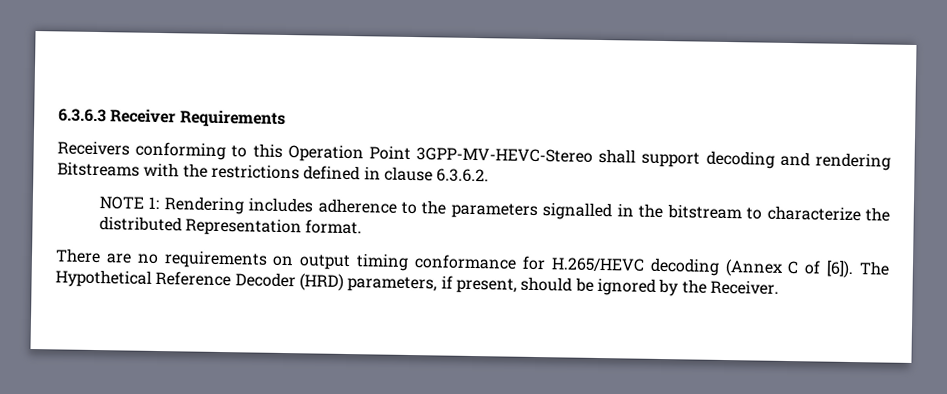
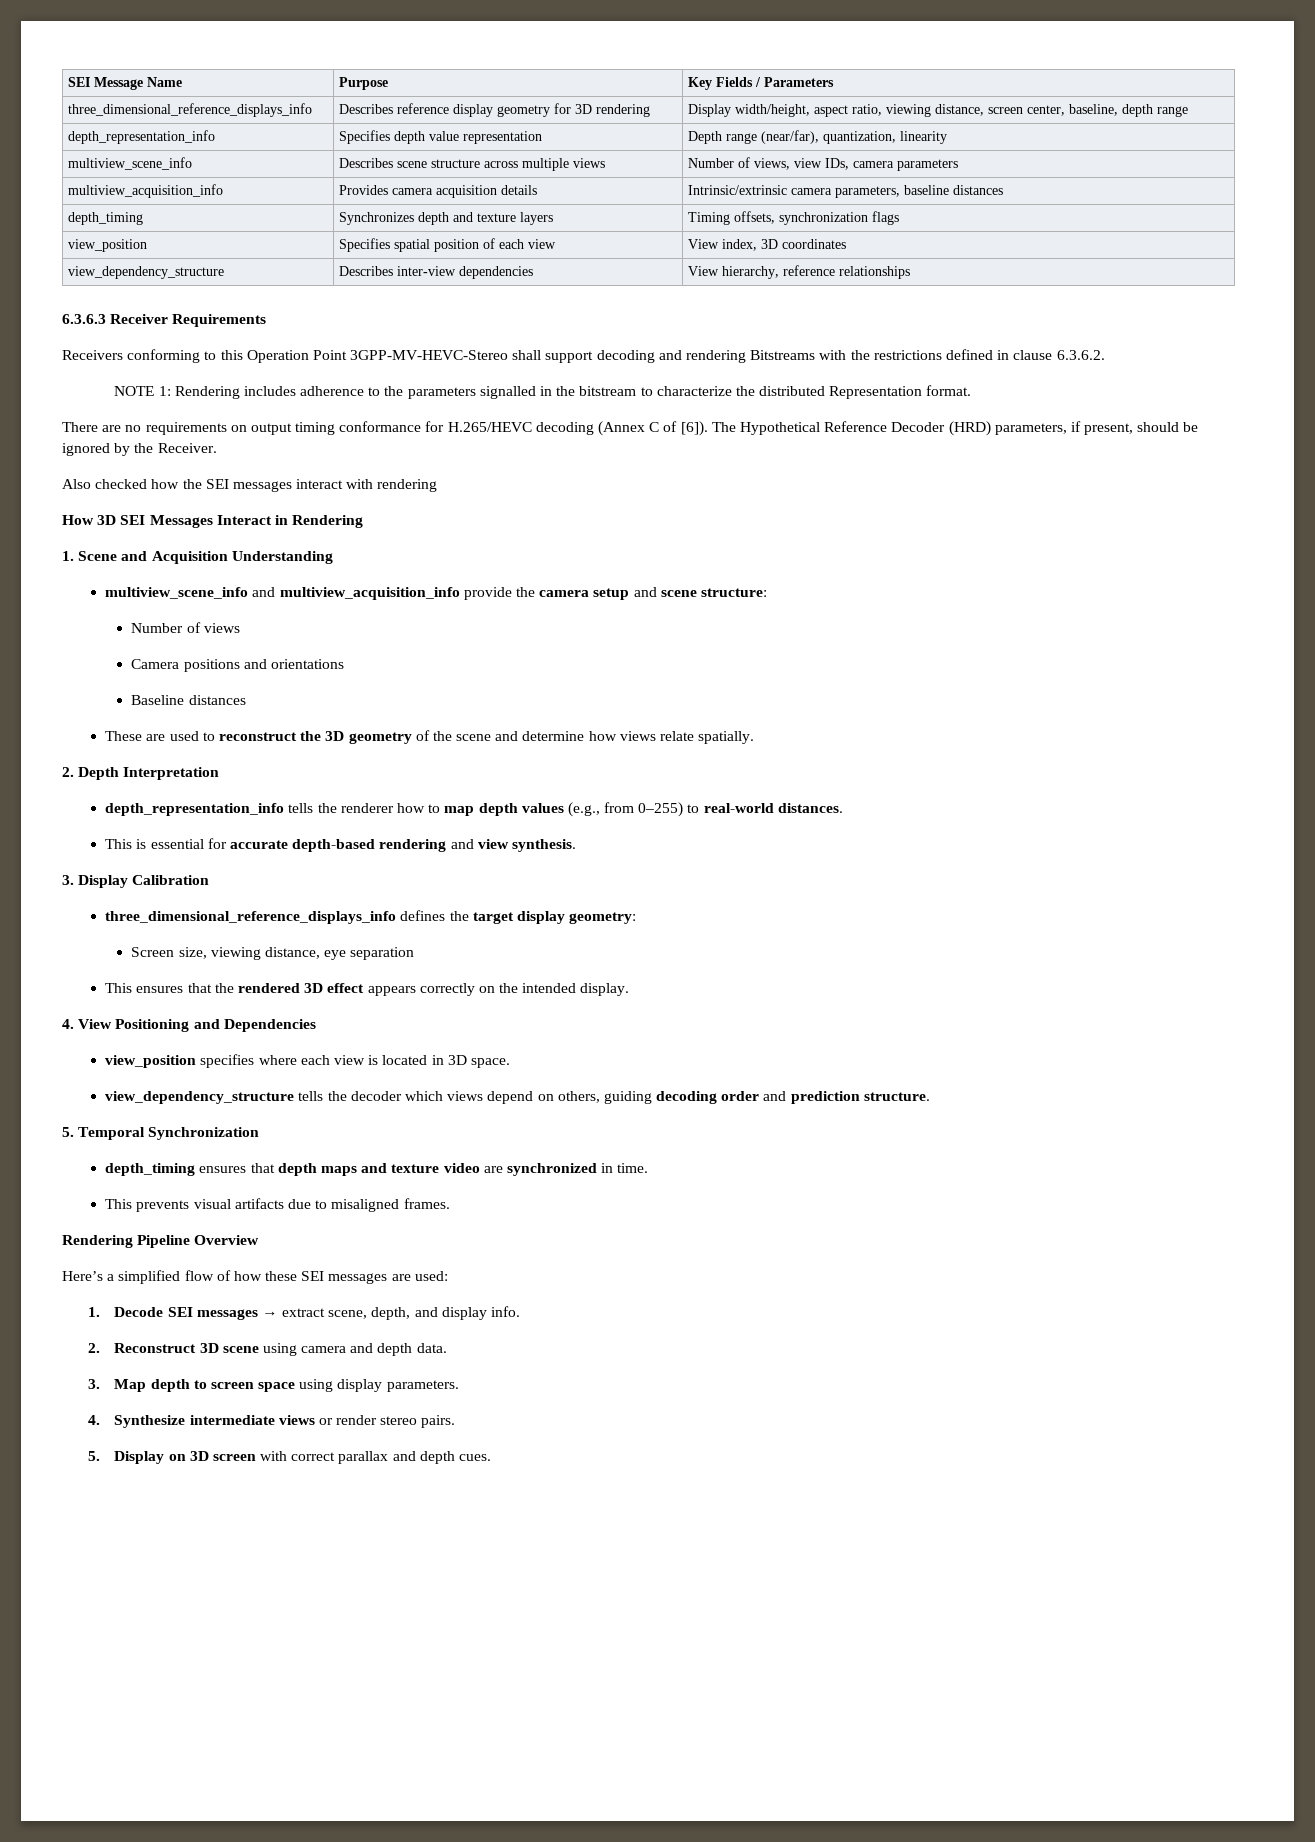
(58, 115) none -> [68,77,183,90] [339,77,389,90] [688,77,835,90] [68,103,313,117] [339,103,651,117] [688,104,1189,117] [68,130,216,144] [339,130,543,144] [688,130,948,144] [68,157,193,170] [339,158,606,171] [688,157,959,171] [68,184,224,198] [339,185,538,198] [688,185,1004,198] [68,212,144,225] [339,212,554,225] [688,211,900,225] [68,239,148,252] [339,238,557,252] [688,239,847,251] [68,266,225,279] [339,266,534,279] [688,265,911,279] SEI Message Name | Purpose | Key Fields / Parameters // three_dimensional_reference_displays_info | Describes reference display geometry for 3D rendering | Display width/height, aspect ratio, viewing distance, screen center, baseline, depth range // depth_representation_info | Specifies depth value representation | Depth range (near/far), quantization, linearity // multiview_scene_info | Describes scene structure across multiple views | Number of views, view IDs, camera parameters // multiview_acquisition_info | Provides camera acquisition details | Intrinsic/extrinsic camera parameters, baseline distances // depth_timing | Synchronizes depth and texture layers | Timing offsets, synchronization flags // view_position | Specifies spatial position of each view | View index, 3D coordinates // view_dependency_structure | Describes inter-view dependencies | View hierarchy, reference relationships //
(779, 287) none -> [62,479,438,492] [62,515,364,528] [62,551,333,564] [105,587,767,600] [131,622,240,633] [131,659,344,672] [131,695,246,705] [105,730,755,744] [62,767,220,780] [105,802,843,817] [105,838,576,852] [62,875,210,888] [105,910,637,924] [131,947,415,960] [105,983,630,996] [62,1019,316,1032] [105,1054,510,1068] [105,1091,930,1104] [62,1127,260,1140] [105,1163,649,1176] [105,1198,450,1212] [62,1235,260,1248] [62,1270,448,1284] [88,1306,520,1320] [88,1343,447,1356] [88,1379,459,1392] [88,1415,456,1428] [88,1451,491,1464] // Also checked how the SEI messages interact with rendering // How 3D SEI Messages Interact in Rendering // 1. Scene and Acquisition Understanding // multiview_scene_info and multiview_acquisition_info provide the camera setup and scene structure: // Number of views // Camera positions and orientations // Baseline distances // These are used to reconstruct the 3D geometry of the scene and determine how views relate spatially. // 2. Depth Interpretation // depth_representation_info tells the renderer how to map depth values (e.g., from 0–255) to real-world distances. // This is essential for accurate depth-based rendering and view synthesis. // 3. Display Calibration // three_dimensional_reference_displays_info defines the target display geometry: // Screen size, viewing distance, eye separation // This ensures that the rendered 3D effect appears correctly on the intended display. // 4. View Positioning and Dependencies // view_position specifies where each view is located in 3D space. // view_dependency_structure tells the decoder which views depend on others, guiding decoding order and prediction structure. // 5. Temporal Synchronization // depth_timing ensures that depth maps and texture video are synchronized in time. // This prevents visual artifacts due to misaligned frames. // Rendering Pipeline Overview // Here’s a simplified flow of how these SEI messages are used: // 1. Decode SEI messages → extract scene, depth, and display info. // 2. Reconstruct 3D scene using camera and depth data. // 3. Map depth to screen space using display parameters. // 4. Synthesize intermediate views or render stereo pairs. // 5. Display on 3D screen with correct parallax and depth cues.

